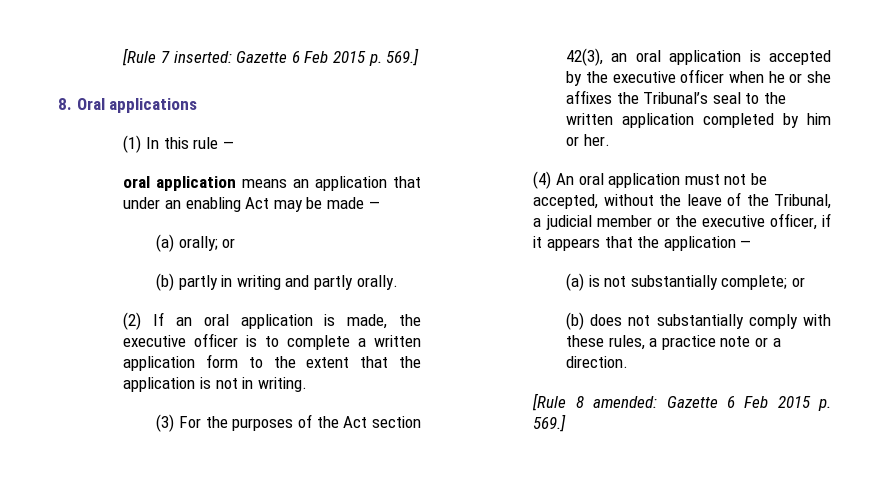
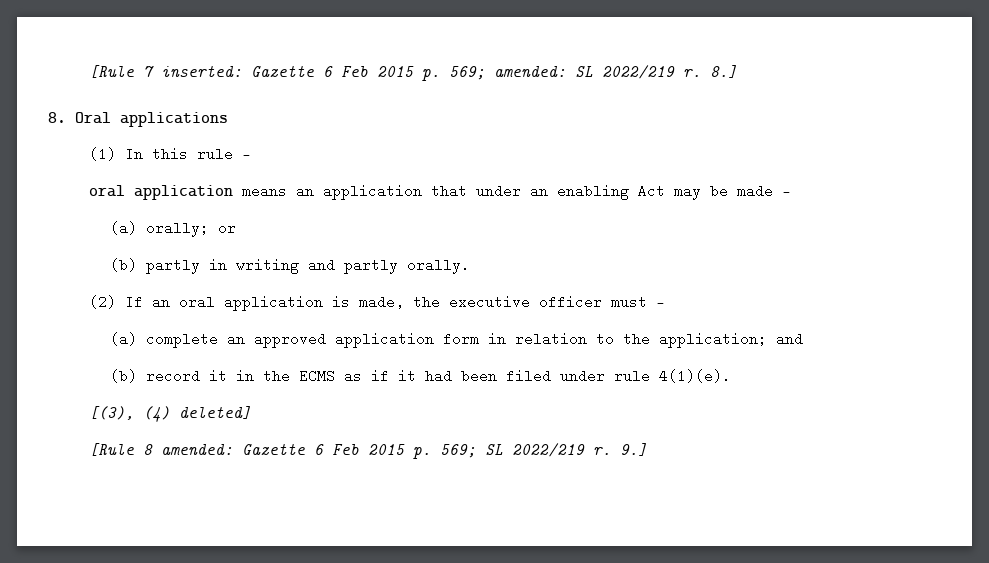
[386,48,420,66] 569.] -> [449,65,738,80] 569; amended: SL 2022/219 r. 8.]
[246,335,421,350] [123,354,421,371] [123,377,307,392] [156,414,421,432] [566,48,831,66] [566,69,831,86] [566,90,787,104] [566,113,831,128] [566,134,610,146] [533,171,767,189] [533,192,831,209] [533,213,831,230] [533,236,752,251] [566,273,806,291] [566,312,831,330] [566,335,781,350] [566,356,629,368] is to complete a written application form to the extent that the application is not in writing. // (3) For the purposes of the Act section 42(3), an oral application is accepted by the executive officer when he or she affixes the Tribunal’s seal to the written application completed by him or her. // (4) An oral application must not be accepted, without the leave of the Tribunal, a judicial member or the executive officer, if it appears that the application — // (a) is not substantially complete; or // (b) does not substantially comply with these rules, a practice note or a direction. -> [611,297,666,307] [109,332,803,348] [109,369,731,383] [89,406,252,422] must — // (a) complete an approved application form in relation to the application; and // (b) record it in the ECMS as if it had been filed under rule 4(1)(e). // [(3), (4) deleted]
[533,414,567,432] 569.] -> [440,443,648,458] 569; SL 2022/219 r. 9.]

